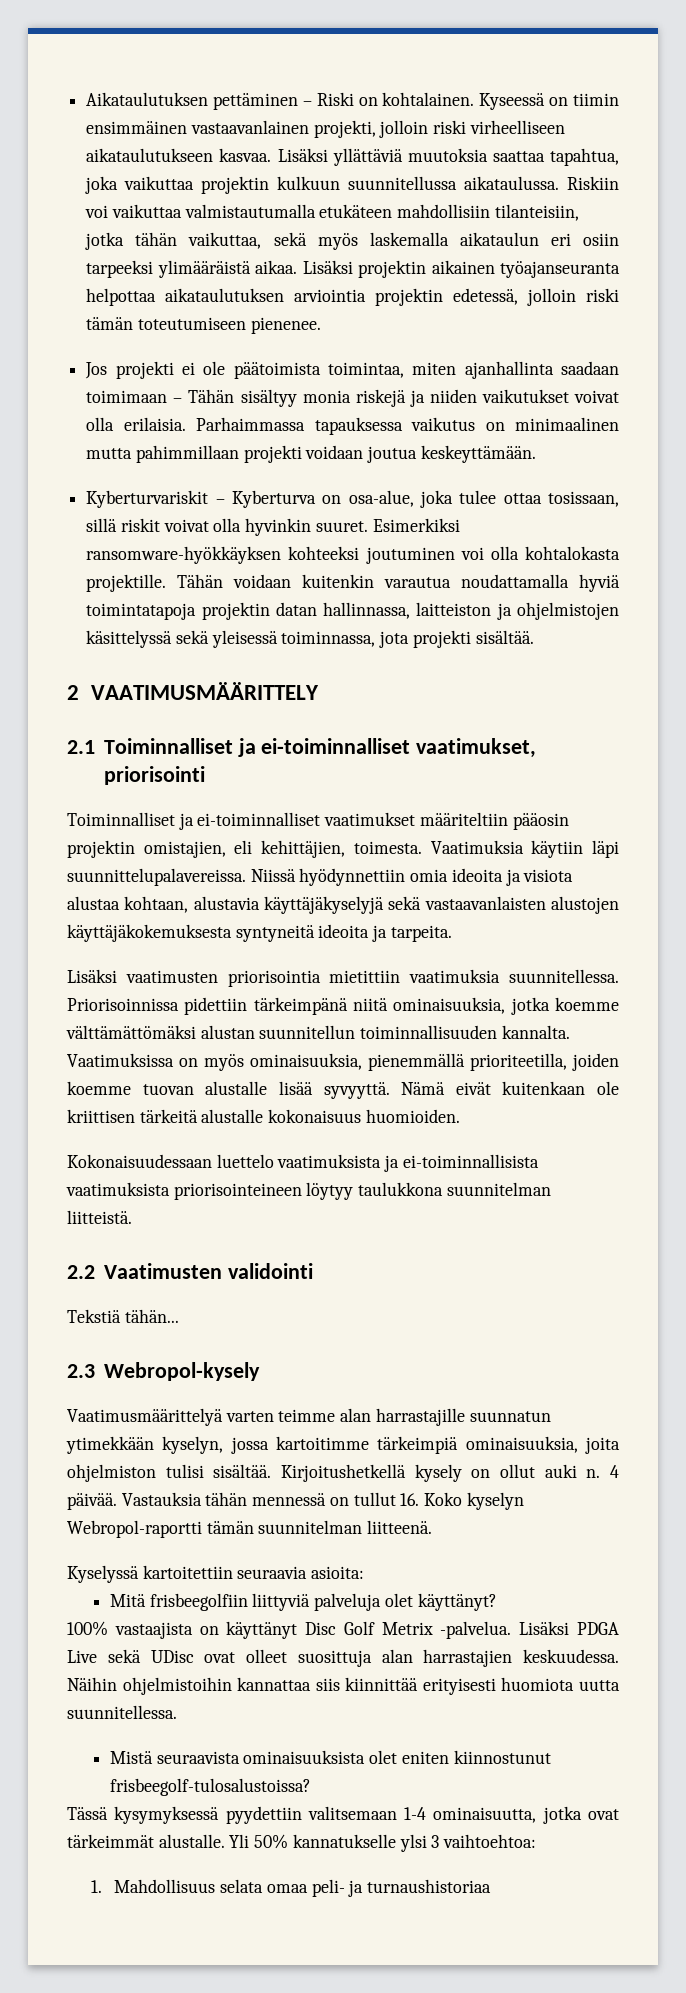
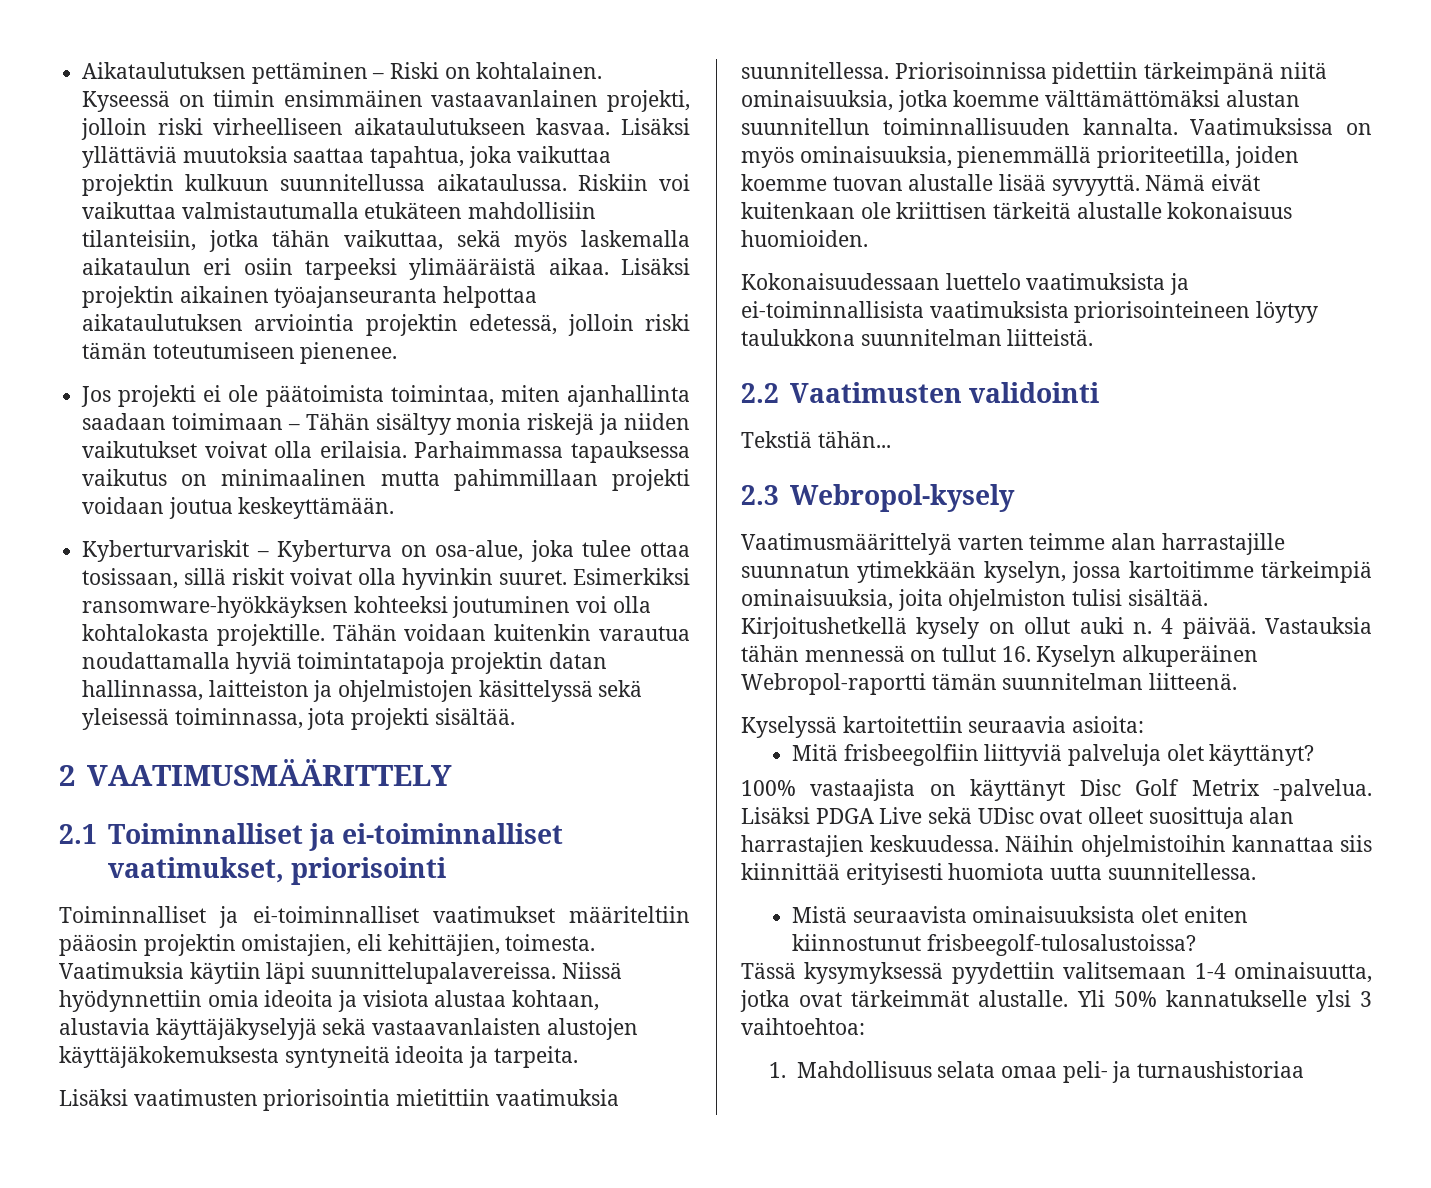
[424,1492,524,1510] Koko kyselyn -> [1036,645,1259,667] Kyselyn alkuperäinen

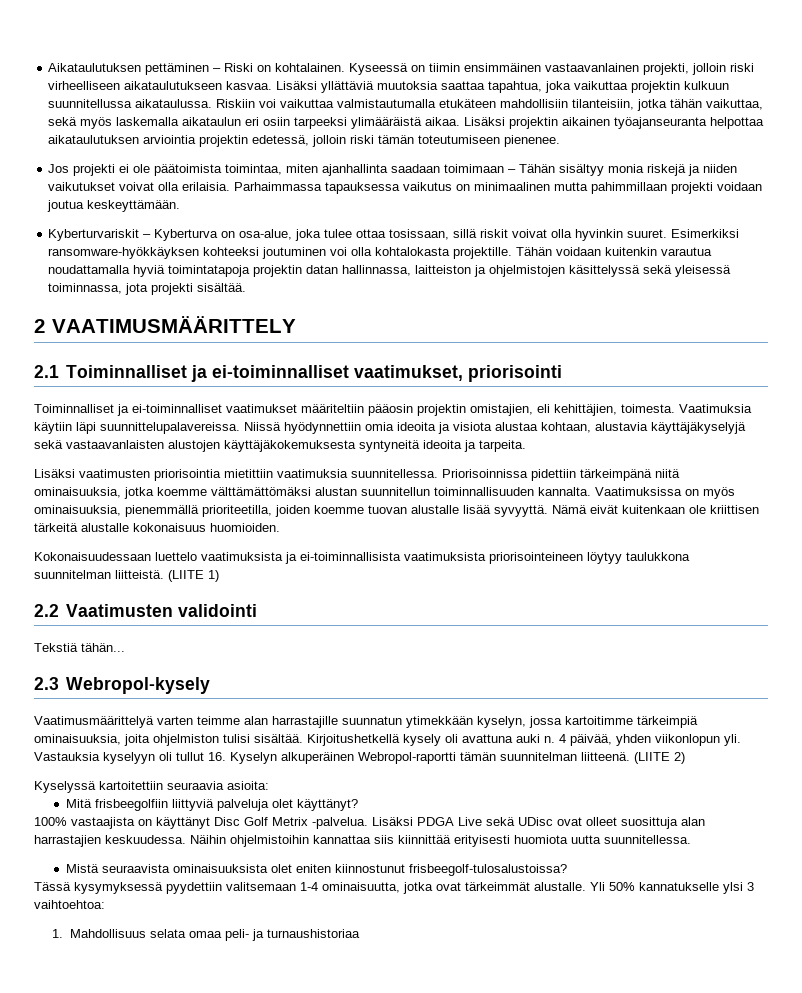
(1094, 337) none -> [168,570,219,582] (LIITE 1)
[988,617,1071,634] on ollut -> [445,734,513,743] oli avattuna
[1182,617,1372,639] [741,645,937,662] päivää. Vastauksia tähän mennessä on -> [570,734,741,746] [34,752,172,764] päivää, yhden viikonlopun yli. Vastauksia kyselyyn oli
(1238, 681) none -> [634,752,685,764] (LIITE 2)

